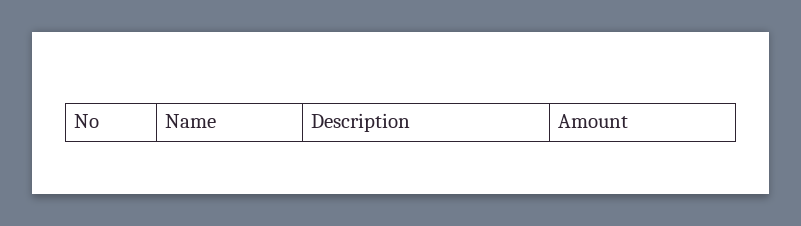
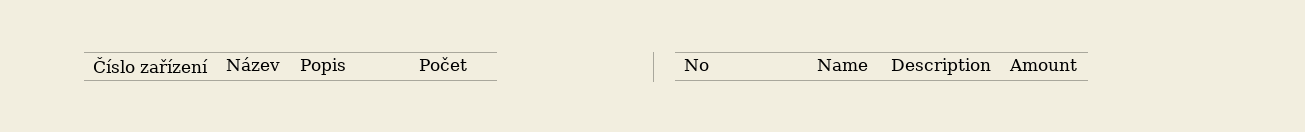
(73, 121) none -> [93,57,209,73] [226,57,281,71] [300,58,347,75] [419,57,468,71] Číslo zařízení | Název | Popis | Počet //

